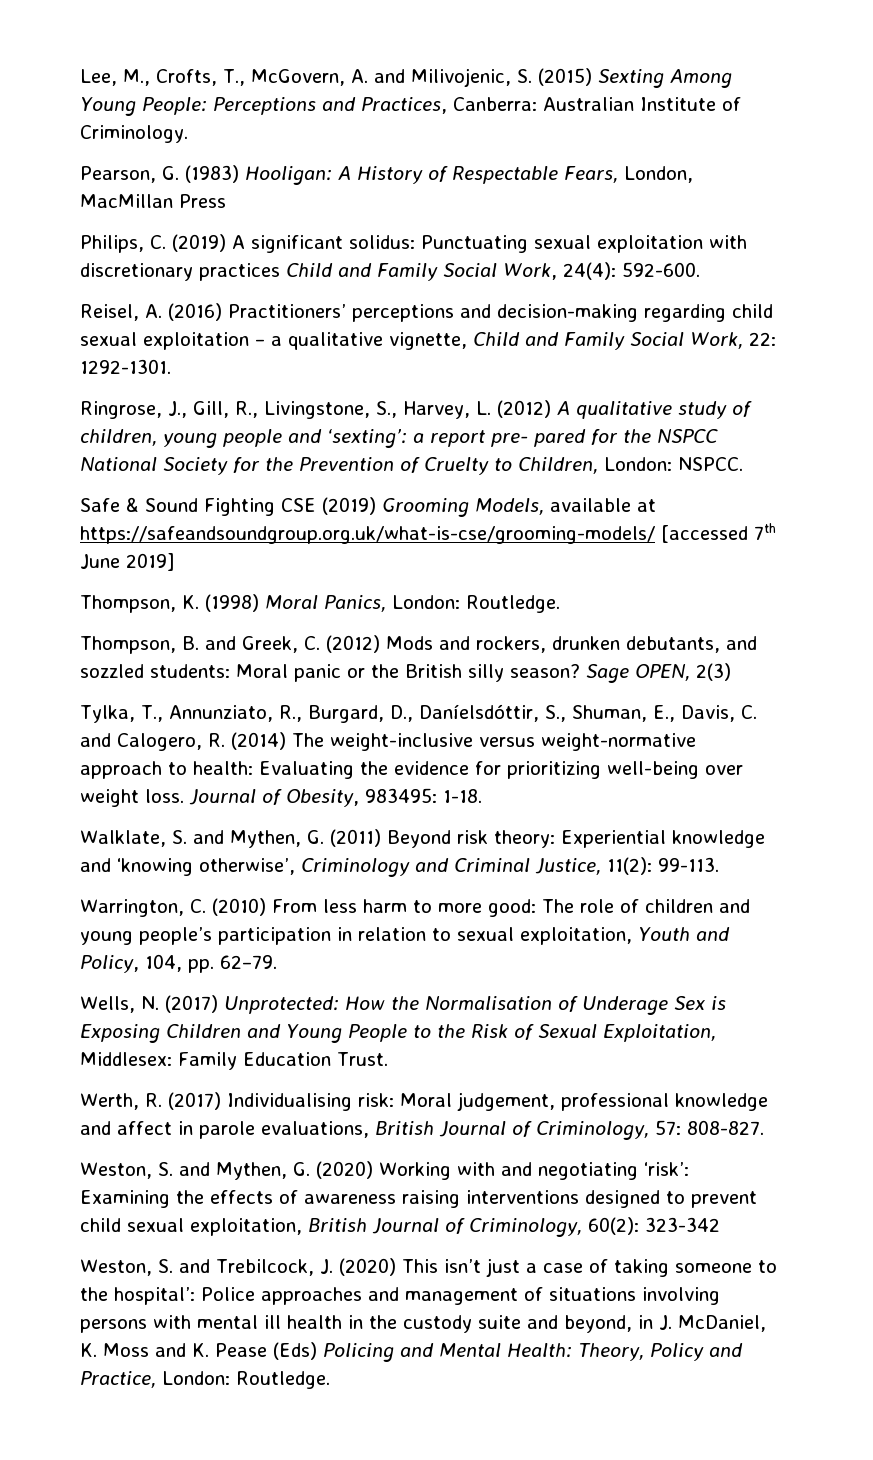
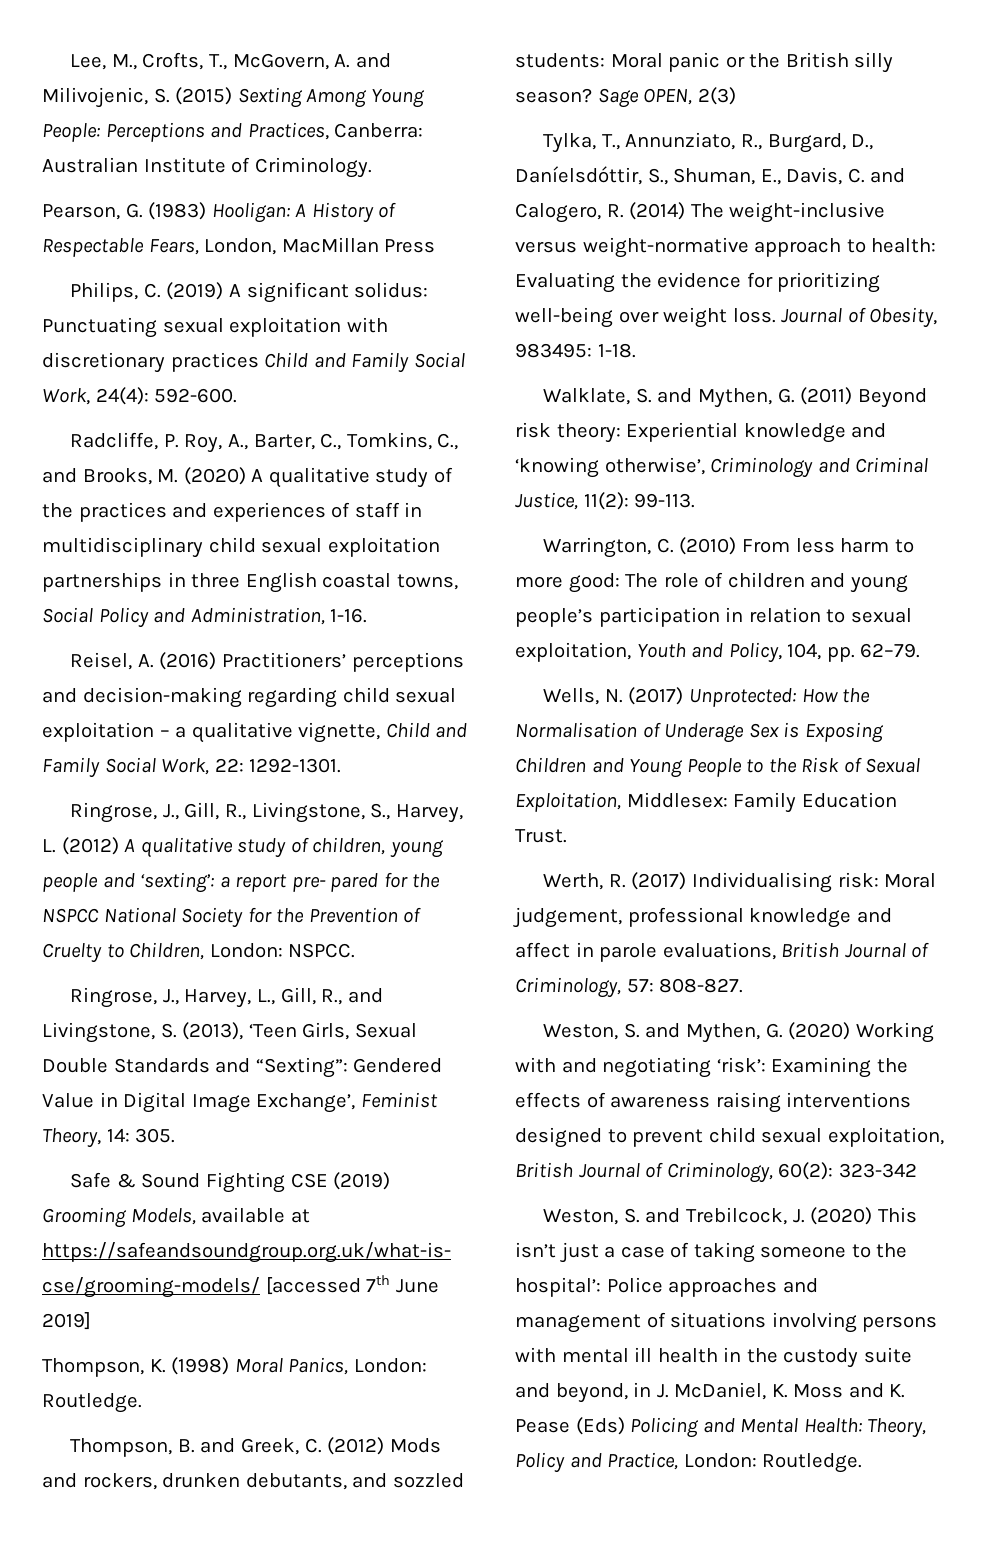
(700, 269) none -> [70,432,459,453] [42,467,453,488] [42,502,423,522] [42,537,440,558] [42,572,458,593] [42,607,368,628] // Radcliffe, P. Roy, A., Barter, C., Tomkins, C., and Brooks, M. (2020) A qualitative study of the practices and experiences of staff in multidisciplinary child sexual exploitation partnerships in three English coastal towns, Social Policy and Administration, 1-16.
(743, 464) none -> [70,987,383,1008] [42,1022,417,1043] [42,1057,443,1078] [42,1092,438,1113] [42,1128,176,1148] // Ringrose, J., Harvey, L., Gill, R., and Livingstone, S. (2013), ‘Teen Girls, Sexual Double Standards and “Sexting”: Gendered Value in Digital Image Exchange’, Feminist Theory, 14: 305.

